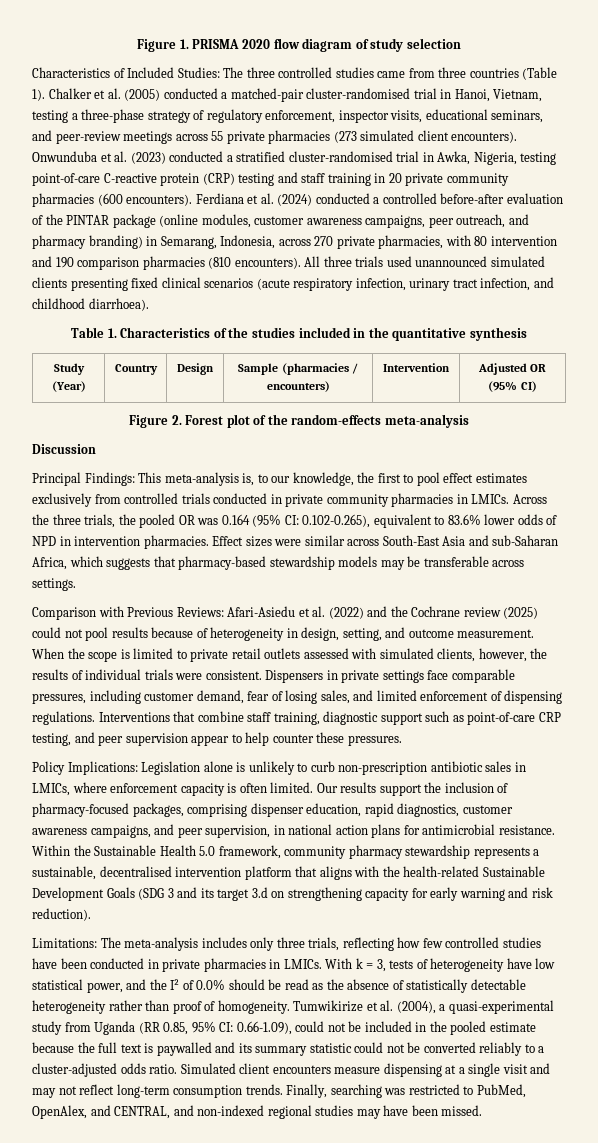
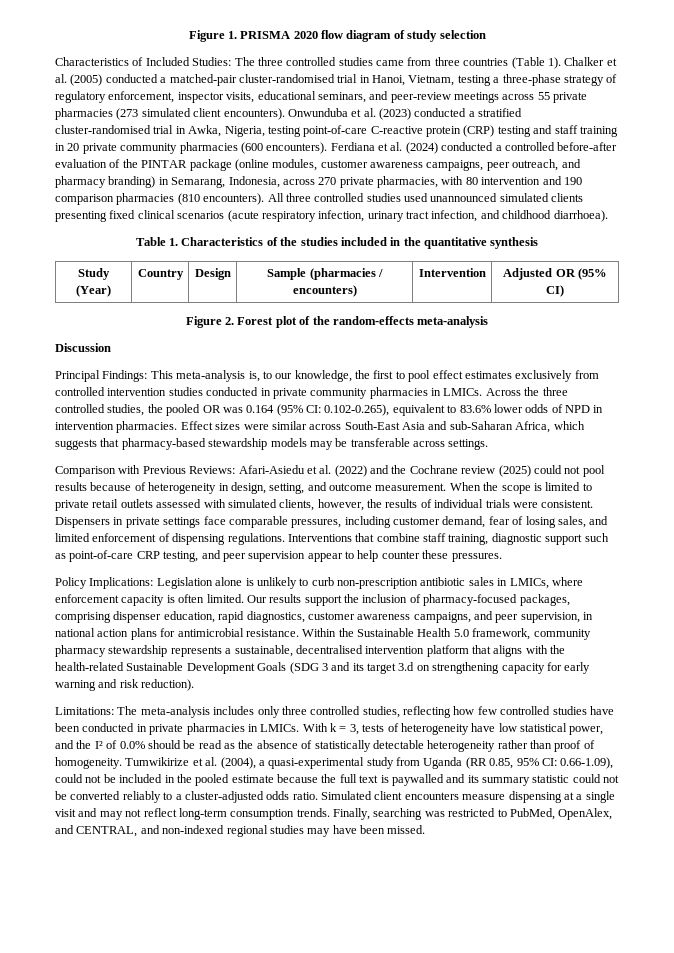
[355,256,384,267] trials -> [314,193,401,202] controlled studies
[181,493,210,504] trials -> [107,387,203,396] intervention studies
[84,514,116,528] trials, -> [55,404,145,416] controlled studies,
[308,937,340,951] trials, -> [310,706,400,718] controlled studies,

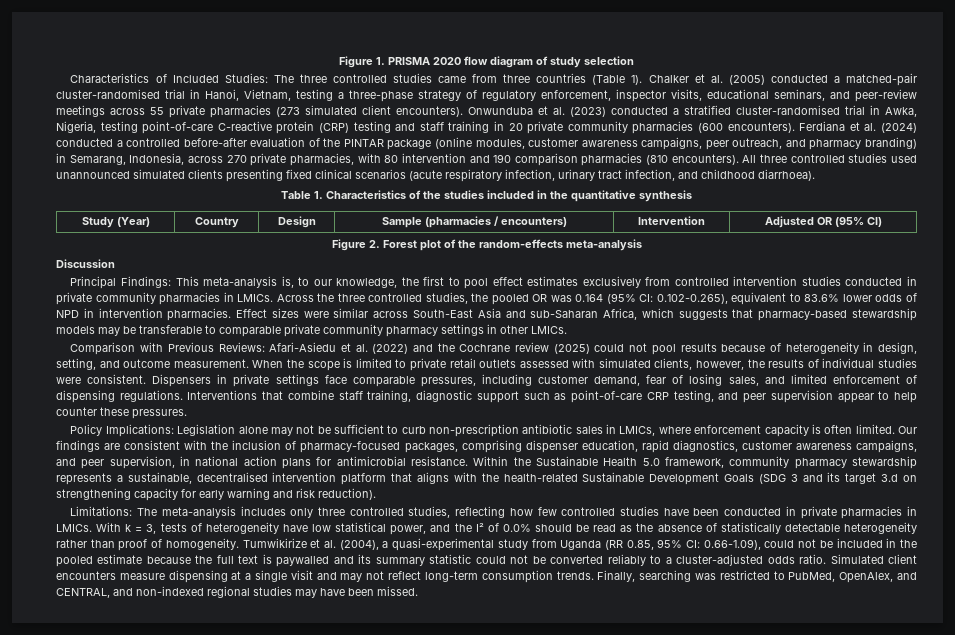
[413,439,489,450] across settings. -> [205,324,567,337] to comparable private community pharmacy settings in other LMICs.
[485,499,510,508] trials -> [878,358,918,368] studies
[245,577,297,589] is unlikely -> [270,424,384,436] may not be sufficient
[269,594,342,606] results support -> [56,440,208,452] findings are consistent with

